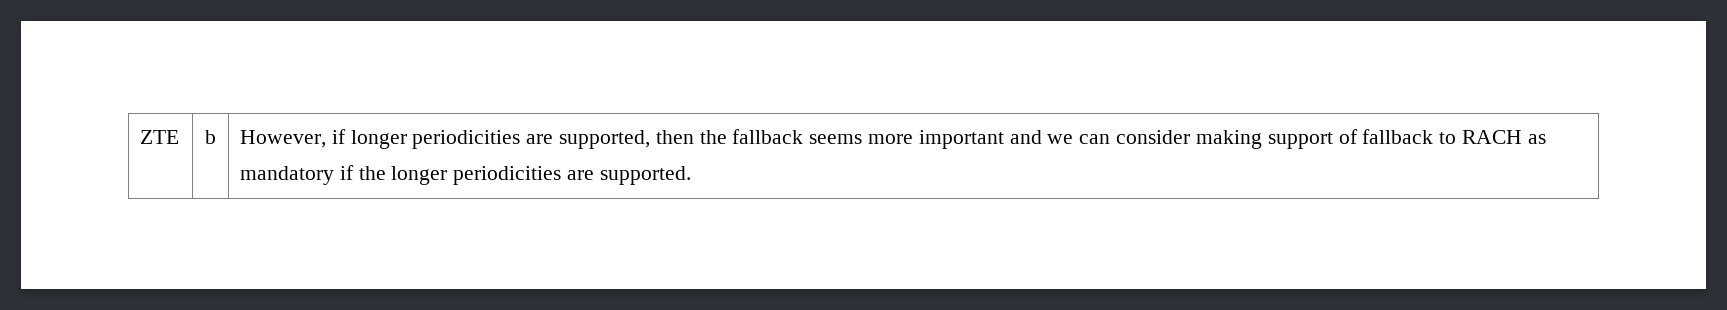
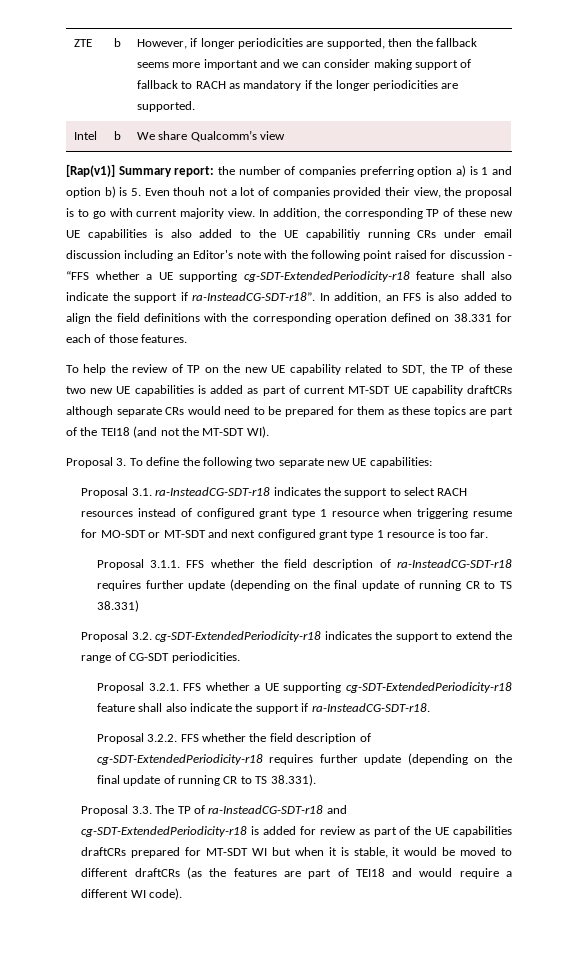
(691, 175) none -> [73,131,97,140] [114,131,121,140] [136,130,286,142] [66,164,512,177] [66,186,512,198] [66,208,513,219] [66,229,512,240] [66,250,512,261] [66,271,512,282] [66,292,512,303] [66,313,512,324] [66,334,188,343] [66,364,513,375] [66,385,512,396] [66,406,513,417] [66,426,269,438] [66,457,432,468] [81,487,468,498] [81,508,512,519] [81,529,489,540] [96,559,512,570] [96,579,512,591] [96,600,139,612] [81,631,512,642] [81,652,240,663] [96,682,512,693] [96,703,430,714] [96,733,371,744] [96,753,512,765] [96,774,316,786] [81,805,347,816] [81,826,512,837] [81,847,513,858] [81,867,512,879] [81,888,183,900] // Intel | b | We share Qualcomm’s view // [Rap(v1)] Summary report: the number of companies preferring option a) is 1 and option b) is 5. Even thouh not a lot of companies provided their view, the proposal is to go with current majority view. In addition, the corresponding TP of these new UE capabilities is also added to the UE capabilitiy running CRs under email discussion including an Editor's note with the following point raised for discussion - “FFS whether a UE supporting cg-SDT-ExtendedPeriodicity-r18 feature shall also indicate the support if ra-InsteadCG-SDT-r18”. In addition, an FFS is also added to align the field definitions with the corresponding operation defined on 38.331 for each of those features. // To help the review of TP on the new UE capability related to SDT, the TP of these two new UE capabilities is added as part of current MT-SDT UE capability draftCRs although separate CRs would need to be prepared for them as these topics are part of the TEI18 (and not the MT-SDT WI). // Proposal 3. To define the following two separate new UE capabilities: // Proposal 3.1. ra-InsteadCG-SDT-r18 indicates the support to select RACH resources instead of configured grant type 1 resource when triggering resume for MO-SDT or MT-SDT and next configured grant type 1 resource is too far. // Proposal 3.1.1. FFS whether the field description of ra-InsteadCG-SDT-r18 requires further update (depending on the final update of running CR to TS 38.331) // Proposal 3.2. cg-SDT-ExtendedPeriodicity-r18 indicates the support to extend the range of CG-SDT periodicities. // Proposal 3.2.1. FFS whether a UE supporting cg-SDT-ExtendedPeriodicity-r18 feature shall also indicate the support if ra-InsteadCG-SDT-r18. // Proposal 3.2.2. FFS whether the field description of cg-SDT-ExtendedPeriodicity-r18 requires further update (depending on the final update of running CR to TS 38.331). // Proposal 3.3. The TP of ra-InsteadCG-SDT-r18 and cg-SDT-ExtendedPeriodicity-r18 is added for review as part of the UE capabilities draftCRs prepared for MT-SDT WI but when it is stable, it would be moved to different draftCRs (as the features are part of TEI18 and would require a different WI code).

